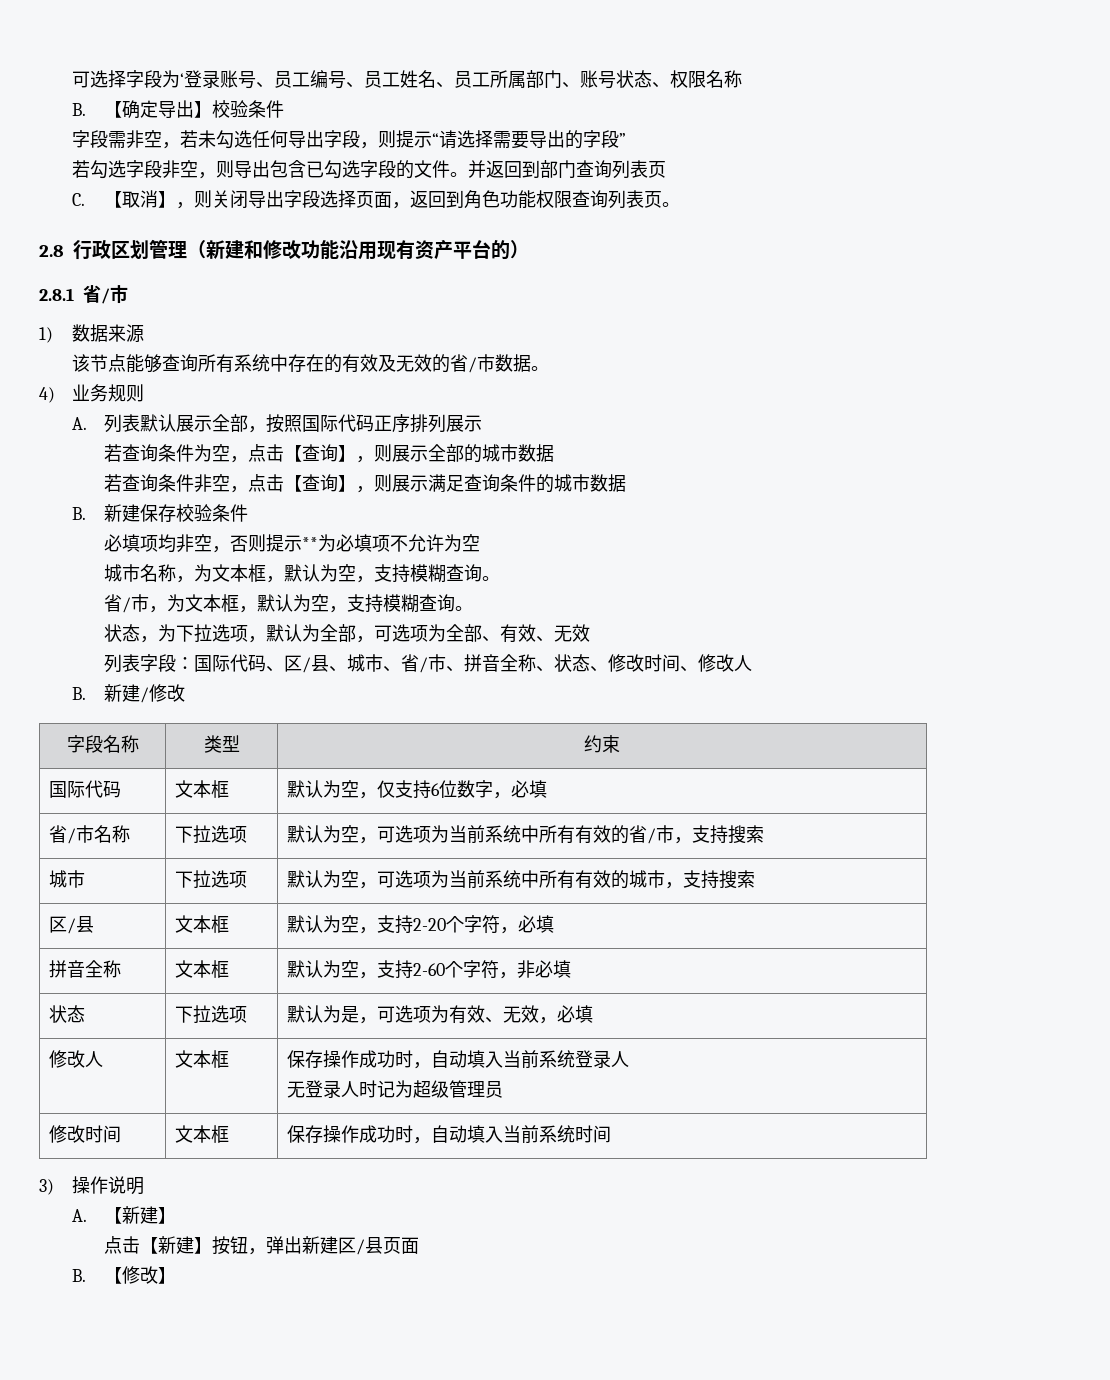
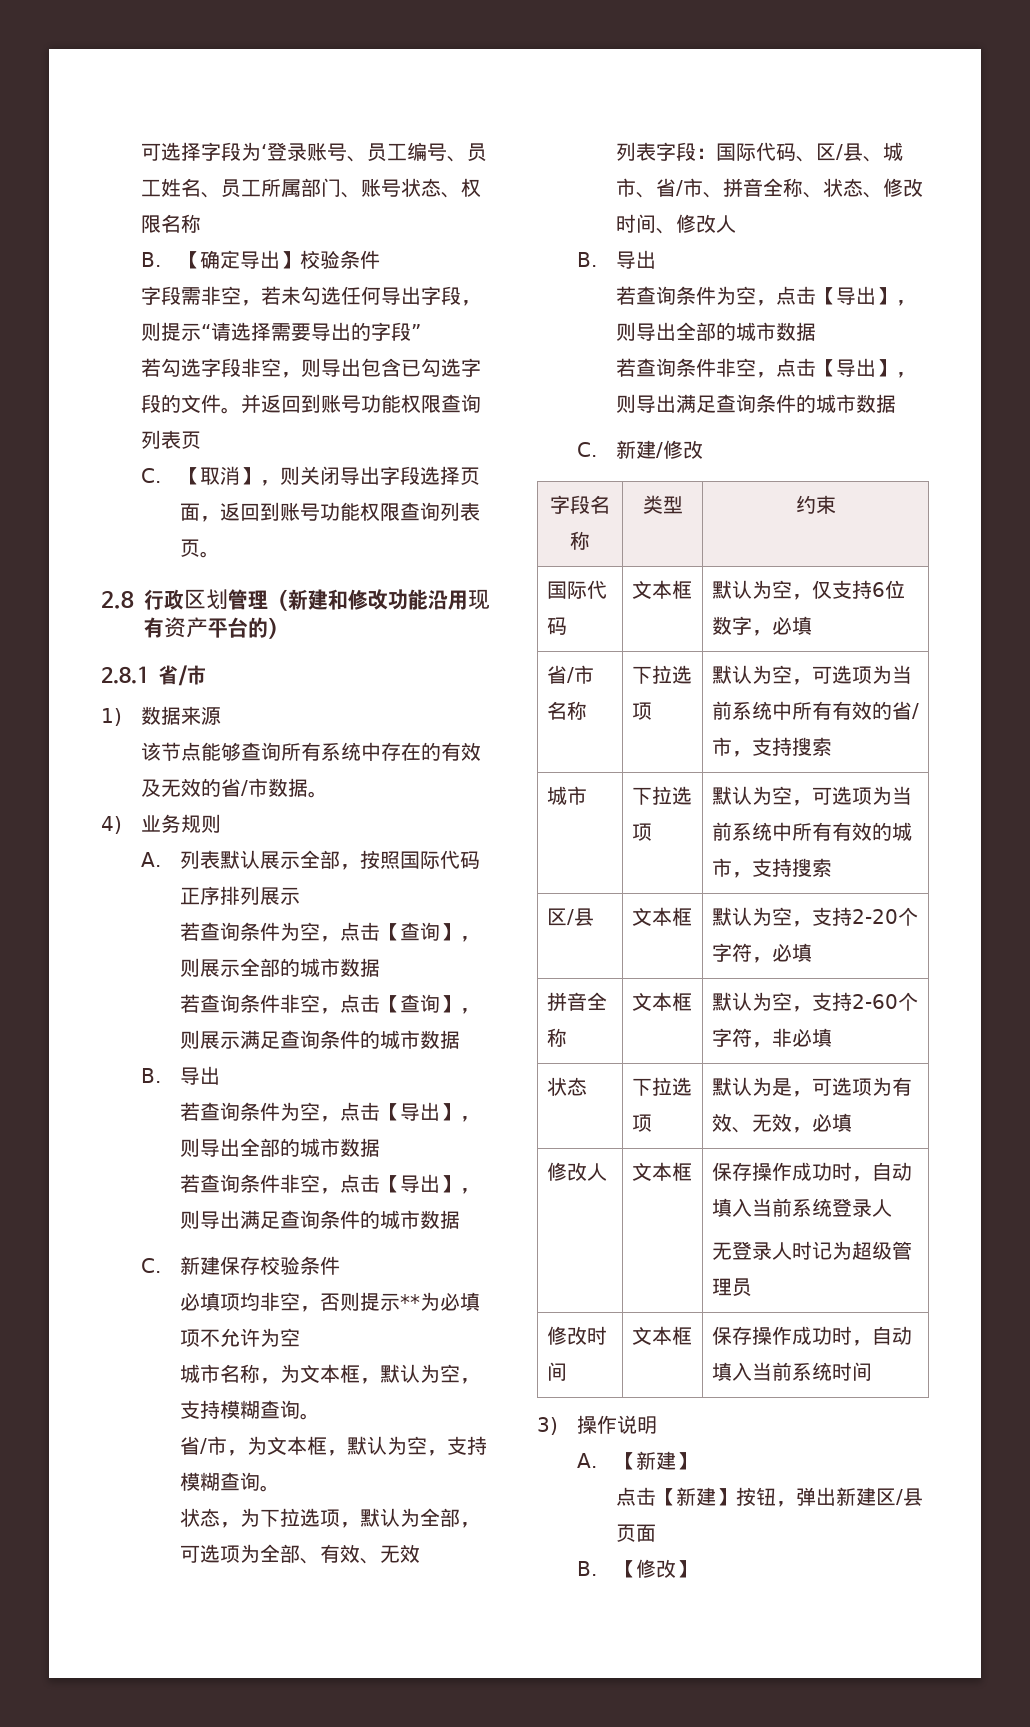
[539,160,576,178] 部门 -> [320,394,441,413] 账号功能权限
[464,190,501,209] 角色 -> [280,502,321,521] 账号
(86, 513) none -> [180,1066,221,1085] [180,1102,481,1122] [180,1138,381,1157] [180,1174,481,1194] [180,1210,461,1229] [140,1258,161,1273] 导出 // 若查询条件为空，点击【导出】，则导出全部的城市数据 // 若查询条件非空，点击【导出】，则导出满足查询条件的城市数据 // C.
(86, 693) none -> [616,250,657,269] [616,286,917,306] [616,322,817,341] [616,358,917,378] [616,394,897,413] [576,442,597,457] 导出 // 若查询条件为空，点击【导出】，则导出全部的城市数据 // 若查询条件非空，点击【导出】，则导出满足查询条件的城市数据 // C.

